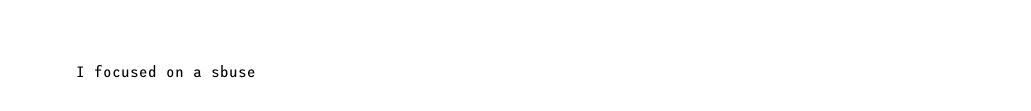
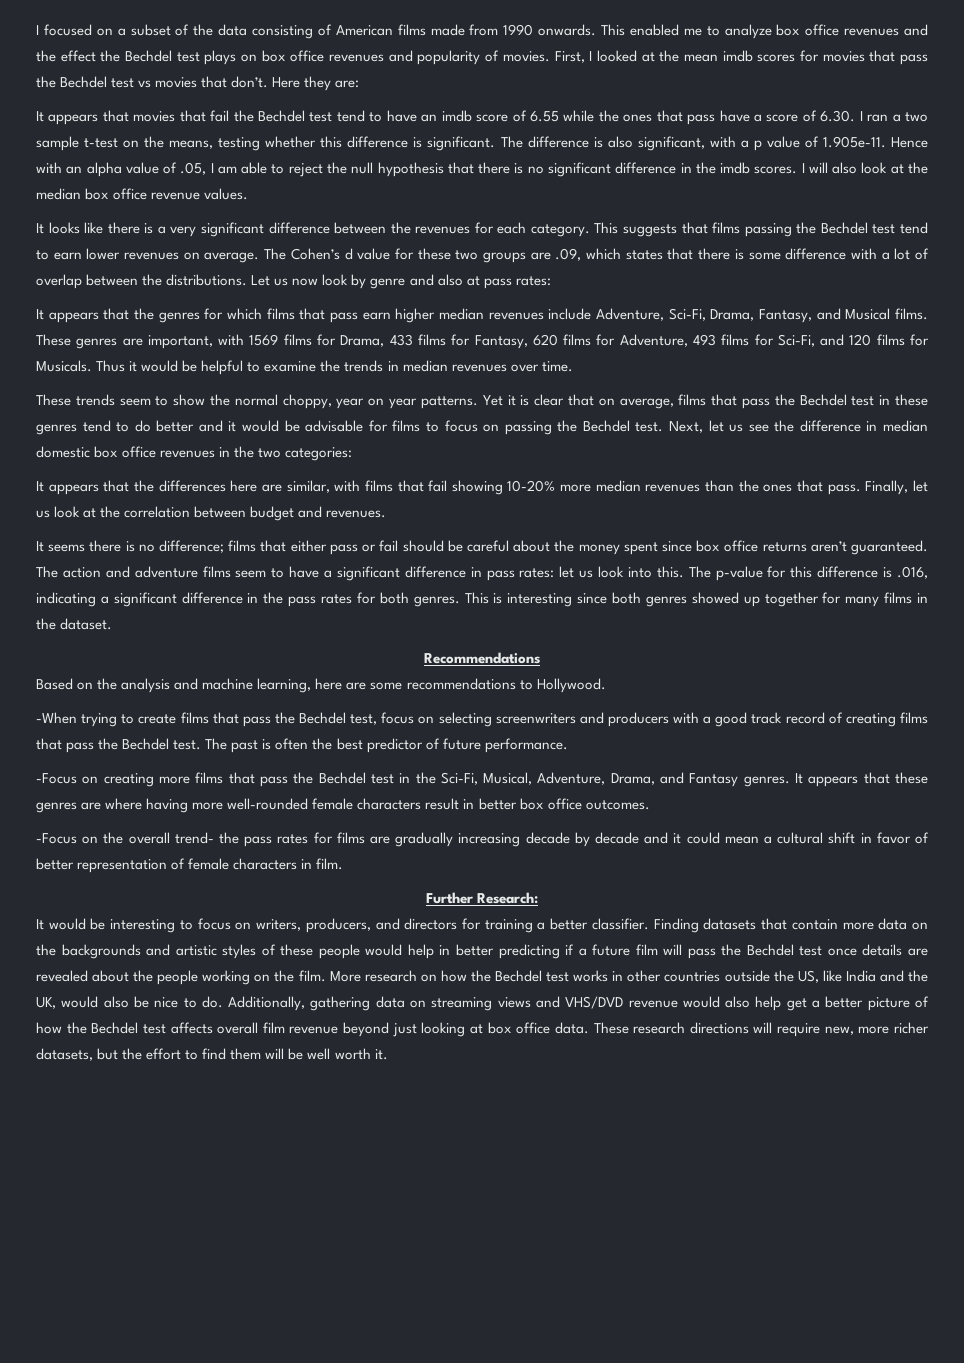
[211,65,256,78] sbuse -> [130,24,928,39] [36,50,928,65] [36,76,360,91] [36,110,928,125] [36,136,928,151] [36,162,928,177] [36,188,249,200] [36,222,929,237] [36,248,930,263] [36,274,551,289] [36,308,928,323] [36,334,929,349] [36,360,573,375] [36,394,928,409] [36,420,929,435] [36,446,353,461] [36,480,929,495] [36,506,387,521] [36,540,929,555] [36,566,928,581] [36,592,928,607] [36,618,113,630] [424,652,540,664] [36,678,606,693] [36,712,929,727] [36,738,568,753] [36,772,929,787] [36,798,650,813] [36,832,930,847] [36,858,344,873] [425,892,539,904] [36,918,929,933] [36,944,928,959] [36,970,929,985] [36,996,930,1011] [36,1022,929,1037] [36,1048,388,1061] subset of the data consisting of American films made from 1990 onwards. This enabled me to analyze box office revenues and the effect the Bechdel test plays on box office revenues and popularity of movies. First, I looked at the mean imdb scores for movies that pass the Bechdel test vs movies that don’t. Here they are: // It appears that movies that fail the Bechdel test tend to have an imdb score of 6.55 while the ones that pass have a score of 6.30. I ran a two sample t-test on the means, testing whether this difference is significant. The difference is also significant, with a p value of 1.905e-11. Hence with an alpha value of .05, I am able to reject the null hypothesis that there is no significant difference in the imdb scores. I will also look at the median box office revenue values. // It looks like there is a very significant difference between the revenues for each category. This suggests that films passing the Bechdel test tend to earn lower revenues on average. The Cohen’s d value for these two groups are .09, which states that there is some difference with a lot of overlap between the distributions. Let us now look by genre and also at pass rates: // It appears that the genres for which films that pass earn higher median revenues include Adventure, Sci-Fi, Drama, Fantasy, and Musical films. These genres are important, with 1569 films for Drama, 433 films for Fantasy, 620 films for Adventure, 493 films for Sci-Fi, and 120 films for Musicals. Thus it would be helpful to examine the trends in median revenues over time. // These trends seem to show the normal choppy, year on year patterns. Yet it is clear that on average, films that pass the Bechdel test in these genres tend to do better and it would be advisable for films to focus on passing the Bechdel test. Next, let us see the difference in median domestic box office revenues in the two categories: // It appears that the differences here are similar, with films that fail showing 10-20% more median revenues than the ones that pass. Finally, let us look at the correlation between budget and revenues. // It seems there is no difference; films that either pass or fail should be careful about the money spent since box office returns aren’t guaranteed. The action and adventure films seem to have a significant difference in pass rates: let us look into this. The p-value for this difference is .016, indicating a significant difference in the pass rates for both genres. This is interesting since both genres showed up together for many films in the dataset. // Recommendations // Based on the analysis and machine learning, here are some recommendations to Hollywood. // -When trying to create films that pass the Bechdel test, focus on selecting screenwriters and producers with a good track record of creating films that pass the Bechdel test. The past is often the best predictor of future performance. // -Focus on creating more films that pass the Bechdel test in the Sci-Fi, Musical, Adventure, Drama, and Fantasy genres. It appears that these genres are where having more well-rounded female characters result in better box office outcomes. // -Focus on the overall trend- the pass rates for films are gradually increasing decade by decade and it could mean a cultural shift in favor of better representation of female characters in film. // Further Research: // It would be interesting to focus on writers, producers, and directors for training a better classifier. Finding datasets that contain more data on the backgrounds and artistic styles of these people would help in better predicting if a future film will pass the Bechdel test once details are revealed about the people working on the film. More research on how the Bechdel test works in other countries outside the US, like India and the UK, would also be nice to do. Additionally, gathering data on streaming views and VHS/DVD revenue would also help get a better picture of how the Bechdel test affects overall film revenue beyond just looking at box office data. These research directions will require new, more richer datasets, but the effort to find them will be well worth it.

